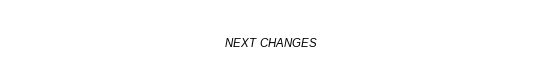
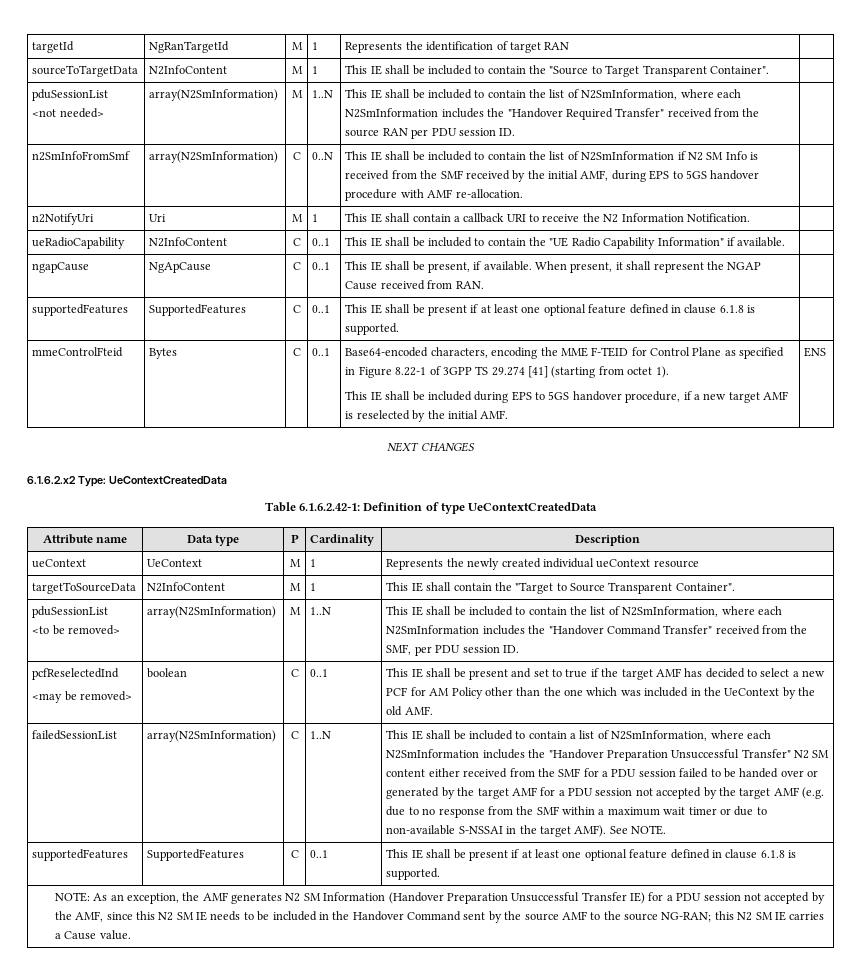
[225,38,317,47] NEXT CHANGES -> [32,41,75,53] [149,41,230,53] [291,42,303,50] [312,42,319,50] [345,41,570,53] [32,65,139,77] [149,65,228,75] [291,66,303,74] [312,66,319,74] [345,65,769,77] [32,89,109,101] [32,108,104,118] [149,89,279,101] [291,90,303,98] [312,90,334,98] [345,89,741,100] [345,108,760,120] [345,128,516,139] [32,151,131,161] [149,151,279,163] [292,152,301,160] [312,152,334,160] [345,151,759,161] [345,170,760,182] [345,189,523,201] [32,213,95,225] [149,214,167,222] [291,214,303,222] [312,214,319,222] [345,213,750,223] [32,237,126,249] [149,237,228,247] [292,238,301,246] [312,238,331,246] [345,237,786,249] [32,262,90,273] [149,262,212,273] [292,262,301,270] [312,262,331,270] [345,261,762,273] [345,280,484,290] [32,304,129,316] [149,304,247,316] [292,305,301,313] [312,305,331,313] [345,304,756,316] [345,323,400,335] [32,347,124,357] [149,348,178,359] [292,348,301,356] [312,348,331,356] [345,347,785,359] [345,366,669,378] [345,391,789,403] [345,410,509,422] [804,347,827,357] [387,442,475,452] [27,476,227,487] [264,502,598,514] [42,534,128,544] [186,535,240,546] [290,534,299,543] [310,534,375,546] [575,535,640,546] [32,559,87,568] [147,559,203,567] [289,559,301,567] [310,559,317,567] [386,558,699,570] [32,582,137,594] [147,582,226,592] [289,583,301,591] [310,583,317,591] [386,582,735,594] [32,606,109,618] [32,625,121,635] [147,606,277,618] [289,607,301,615] [310,607,332,615] [386,606,782,617] [386,625,808,635] [386,644,519,656] [32,668,120,680] [32,691,133,703] [147,668,188,678] [290,669,299,677] [310,669,329,677] [386,668,826,680] [386,687,816,699] [386,706,433,716] [32,730,118,740] [147,730,277,742] [290,731,299,739] [310,731,332,739] [386,730,771,741] [386,749,830,761] [386,768,819,778] [386,787,825,799] [386,806,767,818] [386,825,667,837] [32,849,129,861] [147,849,245,861] [290,850,299,858] [310,850,329,858] [386,849,797,861] [386,868,441,880] [54,892,825,904] [54,911,825,923] [54,930,131,940] targetId | NgRanTargetId | M | 1 | Represents the identification of target RAN | // sourceToTargetData | N2InfoContent | M | 1 | This IE shall be included to contain the "Source to Target Transparent Container". | // pduSessionList // <not needed> | array(N2SmInformation) | M | 1..N | This IE shall be included to contain the list of N2SmInformation, where each N2SmInformation includes the "Handover Required Transfer" received from the source RAN per PDU session ID. | // n2SmInfoFromSmf | array(N2SmInformation) | C | 0..N | This IE shall be included to contain the list of N2SmInformation if N2 SM Info is received from the SMF received by the initial AMF, during EPS to 5GS handover procedure with AMF re-allocation. | // n2NotifyUri | Uri | M | 1 | This IE shall contain a callback URI to receive the N2 Information Notification. | // ueRadioCapability | N2InfoContent | C | 0..1 | This IE shall be included to contain the "UE Radio Capability Information" if available. | // ngapCause | NgApCause | C | 0..1 | This IE shall be present, if available. When present, it shall represent the NGAP Cause received from RAN. | // supportedFeatures | SupportedFeatures | C | 0..1 | This IE shall be present if at least one optional feature defined in clause 6.1.8 is supported. | // mmeControlFteid | Bytes | C | 0..1 | Base64-encoded characters, encoding the MME F-TEID for Control Plane as specified in Figure 8.22-1 of 3GPP TS 29.274 [41] (starting from octet 1). // This IE shall be included during EPS to 5GS handover procedure, if a new target AMF is reselected by the initial AMF. | ENS // NEXT CHANGES // 6.1.6.2.x2 Type: UeContextCreatedData // Table 6.1.6.2.42-1: Definition of type UeContextCreatedData // Attribute name | Data type | P | Cardinality | Description // ueContext | UeContext | M | 1 | Represents the newly created individual ueContext resource // targetToSourceData | N2InfoContent | M | 1 | This IE shall contain the "Target to Source Transparent Container". // pduSessionList // <to be removed> | array(N2SmInformation) | M | 1..N | This IE shall be included to contain the list of N2SmInformation, where each N2SmInformation includes the "Handover Command Transfer" received from the SMF, per PDU session ID. // pcfReselectedInd // <may be removed> | boolean | C | 0..1 | This IE shall be present and set to true if the target AMF has decided to select a new PCF for AM Policy other than the one which was included in the UeContext by the old AMF. // failedSessionList | array(N2SmInformation) | C | 1..N | This IE shall be included to contain a list of N2SmInformation, where each N2SmInformation includes the "Handover Preparation Unsuccessful Transfer" N2 SM content either received from the SMF for a PDU session failed to be handed over or generated by the target AMF for a PDU session not accepted by the target AMF (e.g. due to no response from the SMF within a maximum wait timer or due to non-available S-NSSAI in the target AMF). See NOTE. // supportedFeatures | SupportedFeatures | C | 0..1 | This IE shall be present if at least one optional feature defined in clause 6.1.8 is supported. // NOTE: As an exception, the AMF generates N2 SM Information (Handover Preparation Unsuccessful Transfer IE) for a PDU session not accepted by the AMF, since this N2 SM IE needs to be included in the Handover Command sent by the source AMF to the source NG-RAN; this N2 SM IE carries a Cause value.

